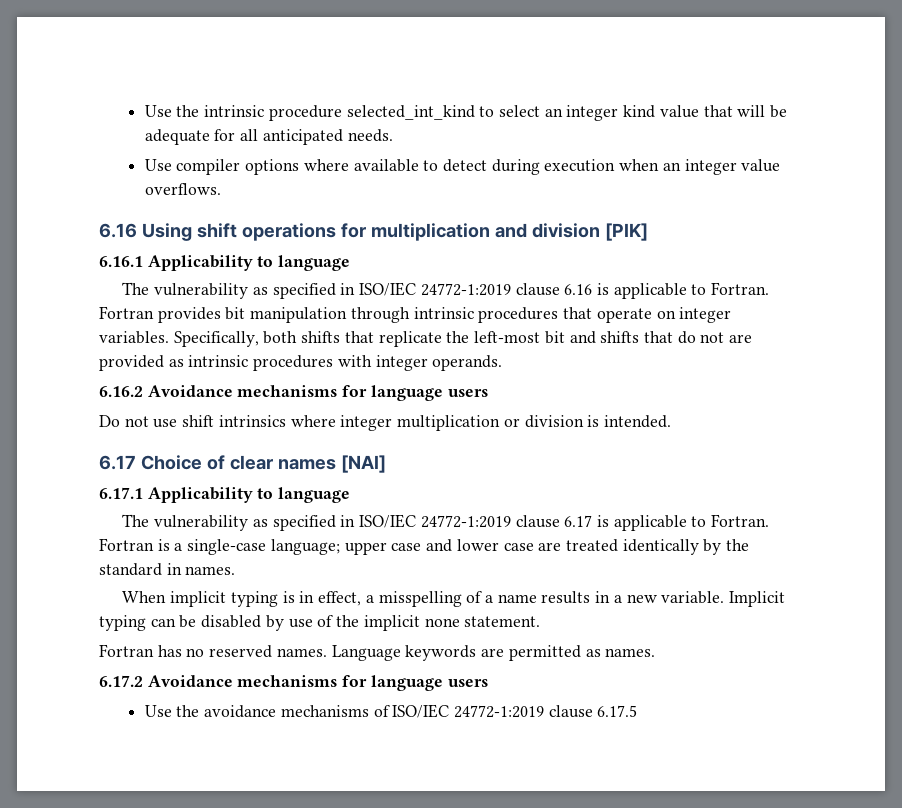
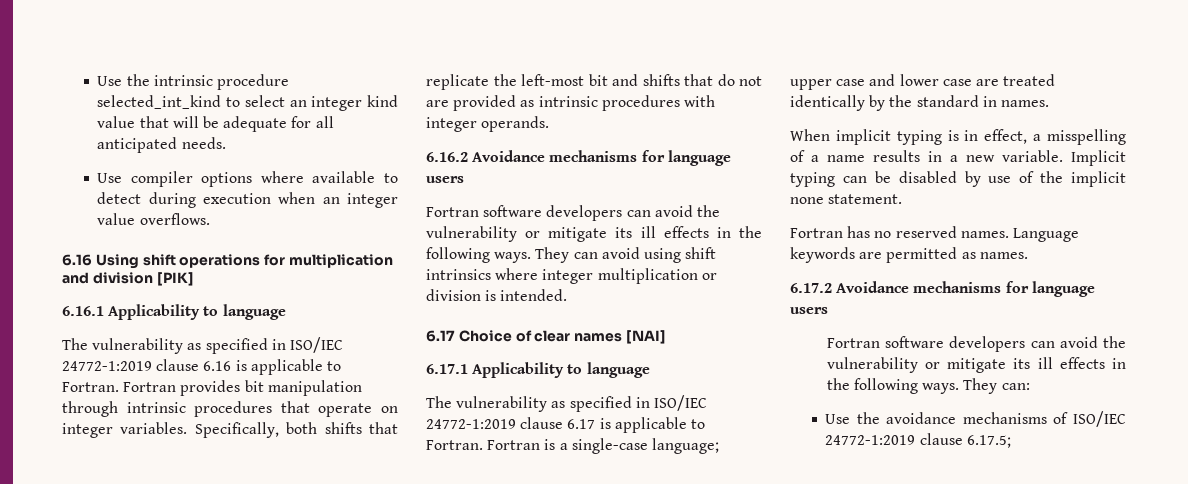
[99,415,178,428] Do not use -> [426,205,720,221] [426,226,762,242] [426,247,681,263] Fortran software developers can avoid the vulnerability or mitigate its ill effects in the following ways. They can avoid using
(488, 683) none -> [826,336,1126,352] [826,357,1126,373] [826,378,1030,394] // Fortran software developers can avoid the vulnerability or mitigate its ill effects in the following ways. They can:
[597,705,638,717] 6.17.5 -> [966,435,1011,448] 6.17.5;

